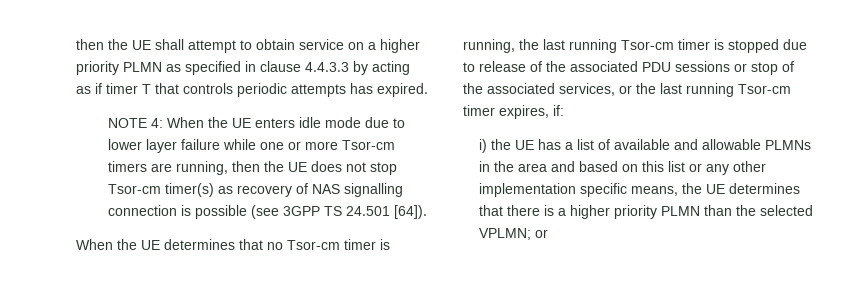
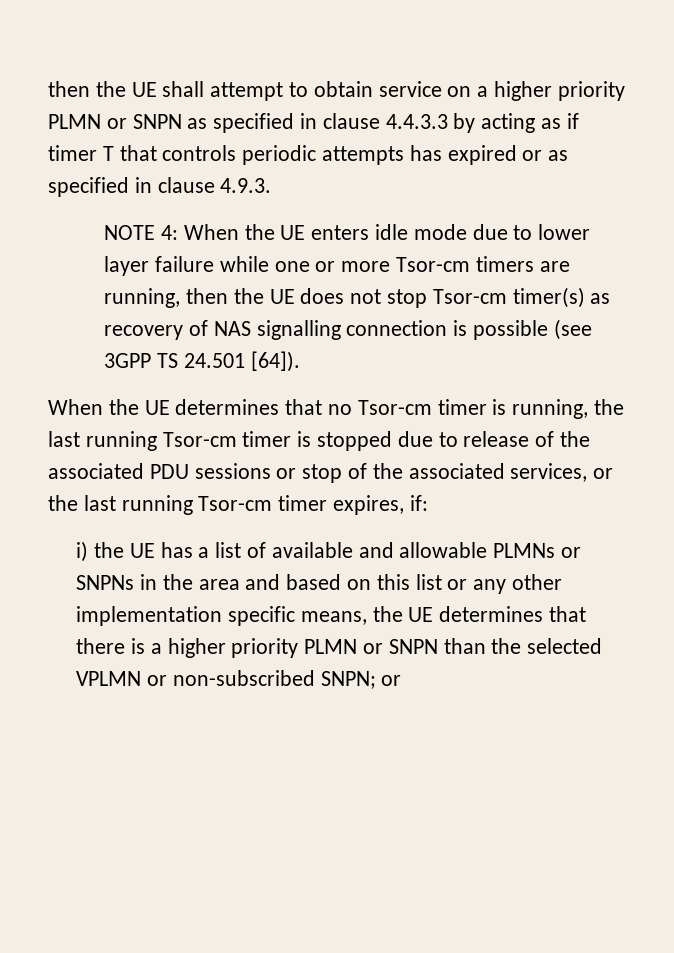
(162, 67) none -> [106,114,182,129] or SNPN
[377,83,428,97] expired. -> [447,145,569,165] [48,177,272,197] expired or as specified in clause 4.9.3.
(811, 145) none -> [560,547,581,558] [76,575,135,590] or SNPNs
(700, 211) none -> [362,639,438,654] or SNPN
[478,228,531,240] VPLMN; -> [76,670,376,689] VPLMN or non-subscribed SNPN;

